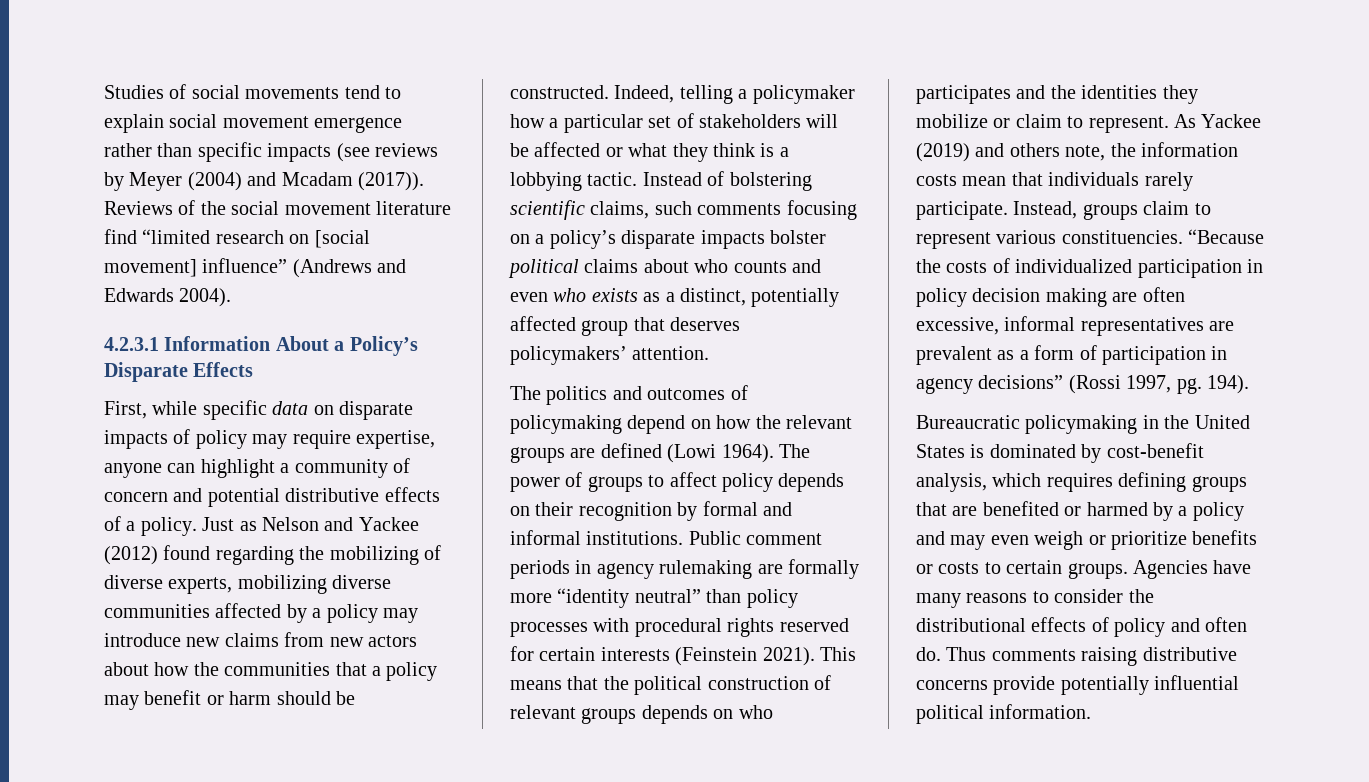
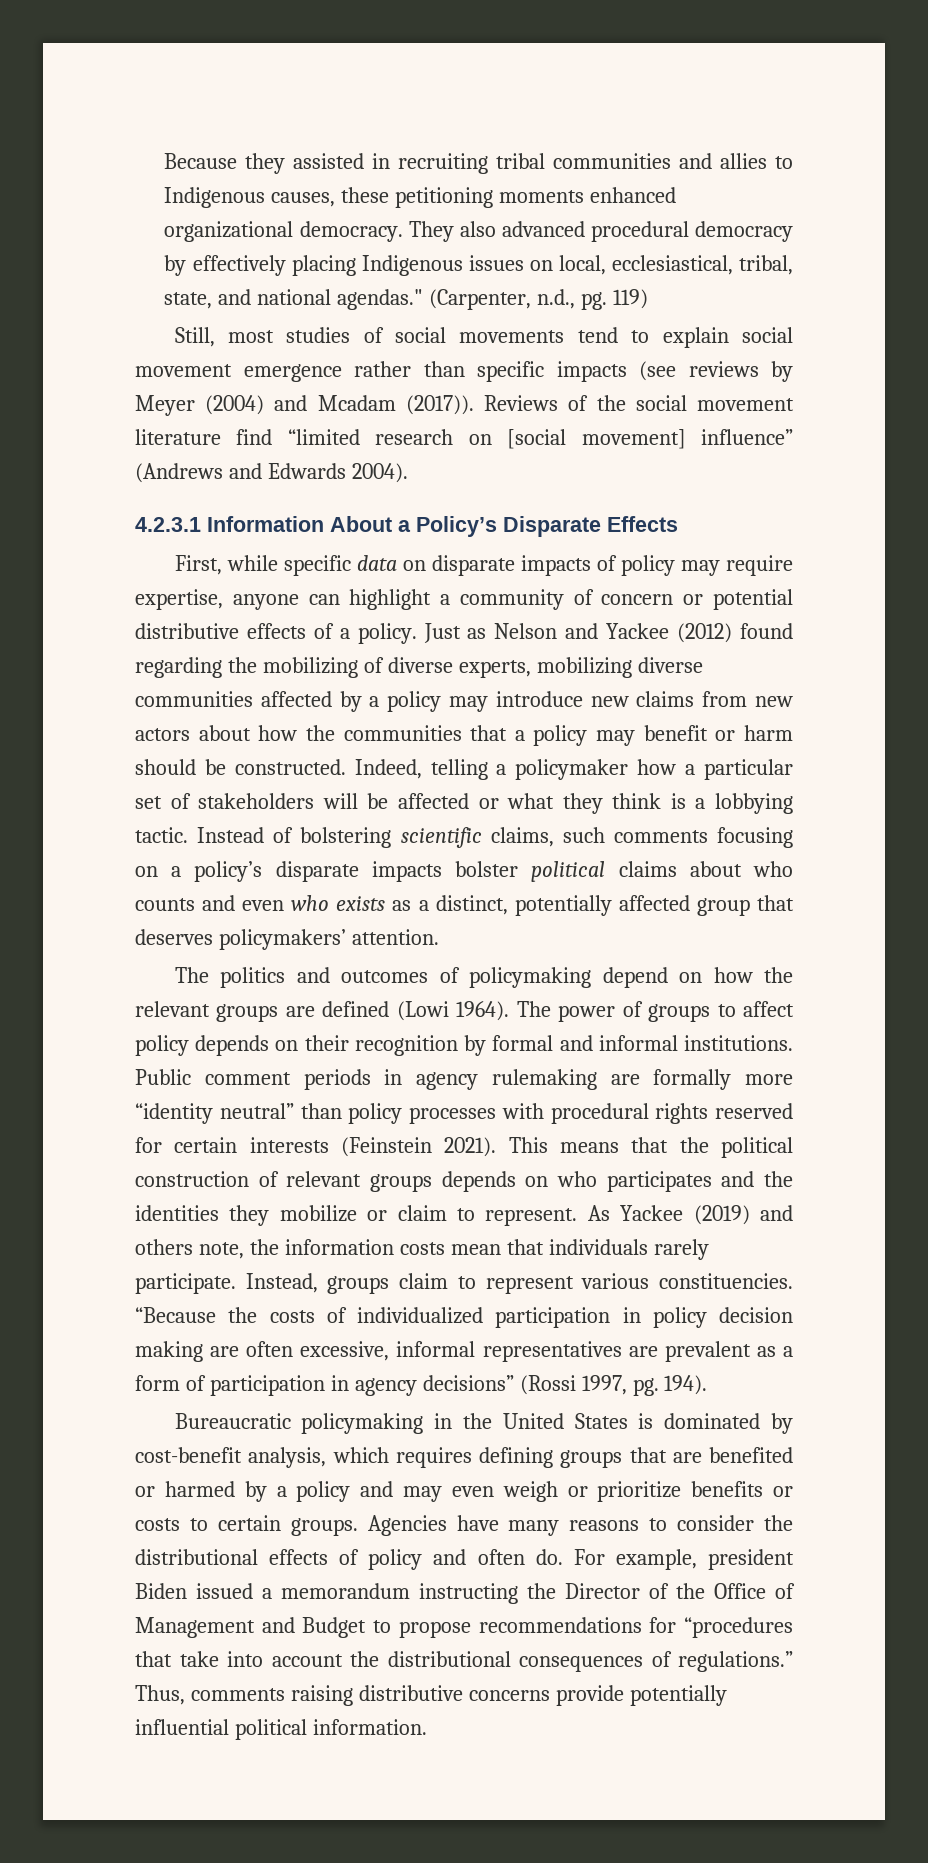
[104,85,164,99] Studies -> [164,153,794,174] [164,187,677,208] [164,221,794,242] [164,255,794,276] [164,289,649,310] [174,327,351,347] Because they assisted in recruiting tribal communities and allies to Indigenous causes, these petitioning moments enhanced organizational democracy. They also advanced procedural democracy by effectively placing Indigenous issues on local, ecclesiastical, tribal, state, and national agendas." (Carpenter, n.d., pg. 119) // Still, most studies
[173,488,203,502] and -> [683,594,704,605] or
[946,647,987,661] Thus -> [573,1549,794,1570] [135,1583,795,1604] [135,1617,793,1638] [135,1651,793,1672] [135,1685,185,1705] For example, president Biden issued a memorandum instructing the Director of the Office of Management and Budget to propose recommendations for “procedures that take into account the distributional consequences of regulations.” Thus,

